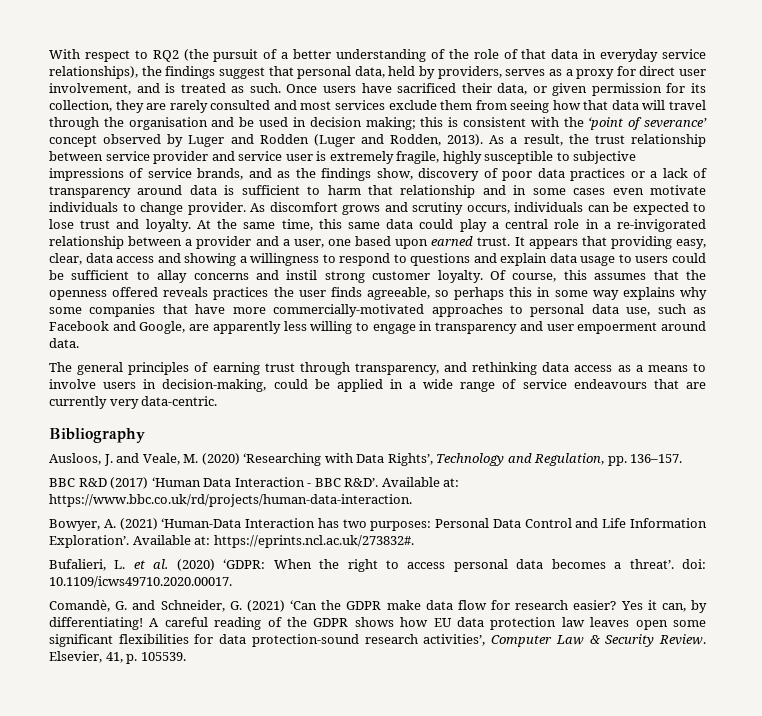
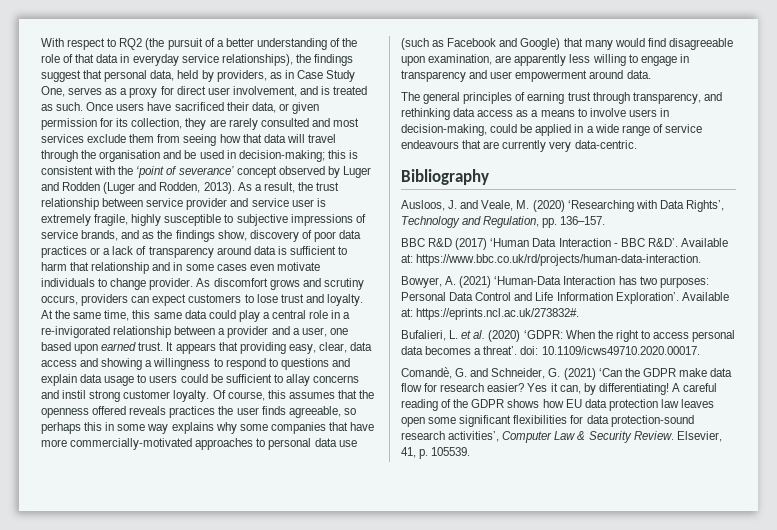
(502, 72) none -> [269,70,356,82] [41,86,65,97] as in Case Study One,
[309,117,416,130] decision making; -> [238,150,325,162] decision-making;
[514,202,689,215] individuals can be expected -> [81,294,242,306] providers can expect customers
[626,304,686,316] use, such -> [338,440,357,447] [401,38,429,50] use (such
[139,321,186,334] Google, -> [520,38,733,50] [401,54,493,66] Google) that many would find disagreeable upon examination,
[577,322,658,334] empoerment -> [515,70,588,82] empowerment

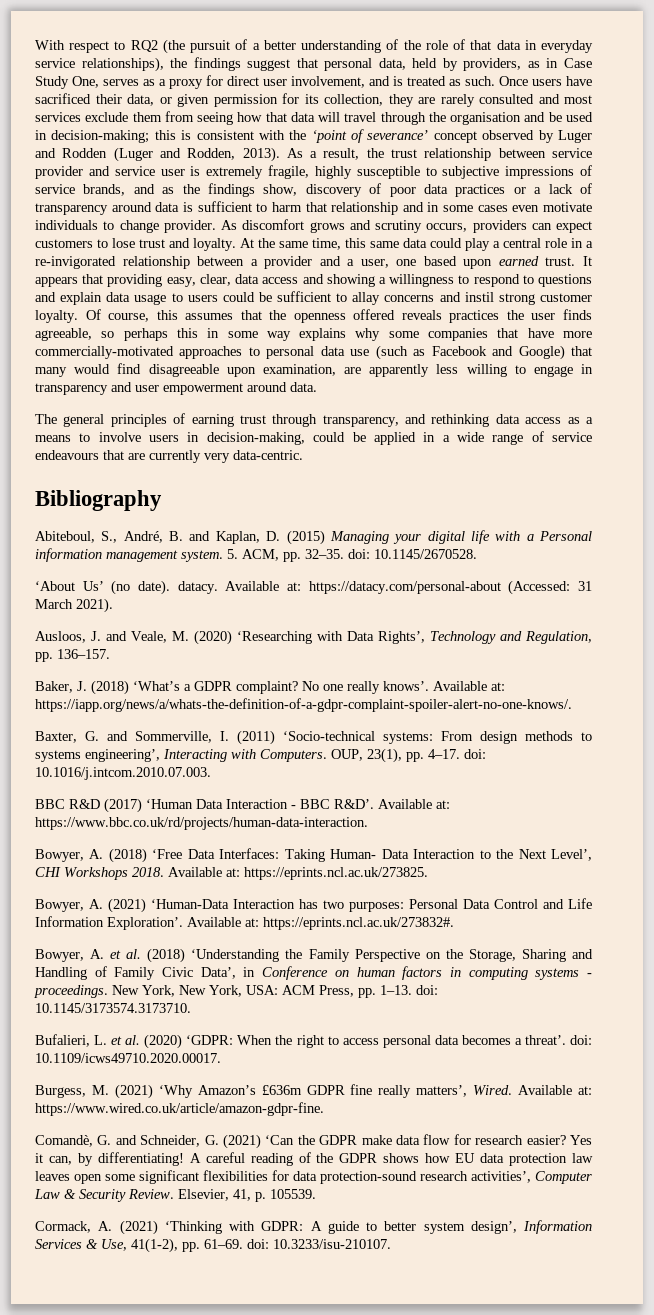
(489, 177) none -> [35,530,592,545] [35,548,477,562] [35,580,592,595] [35,598,113,613] // Abiteboul, S., André, B. and Kaplan, D. (2015) Managing your digital life with a Personal information management system. 5. ACM, pp. 32–35. doi: 10.1145/2670528. // ‘About Us’ (no date). datacy. Available at: https://datacy.com/personal-about (Accessed: 31 March 2021).
(606, 220) none -> [35,680,505,695] [35,698,572,712] [35,730,592,745] [35,748,486,763] [35,767,211,780] // Baker, J. (2018) ‘What’s a GDPR complaint? No one really knows’. Available at: https://iapp.org/news/a/whats-the-definition-of-a-gdpr-complaint-spoiler-alert-no-one-knows/. // Baxter, G. and Sommerville, I. (2011) ‘Socio-technical systems: From design methods to systems engineering’, Interacting with Computers. OUP, 23(1), pp. 4–17. doi: 10.1016/j.intcom.2010.07.003.
(702, 260) none -> [35,848,592,863] [35,867,428,880] // Bowyer, A. (2018) ‘Free Data Interfaces: Taking Human- Data Interaction to the Next Level’, CHI Workshops 2018. Available at: https://eprints.ncl.ac.uk/273825.
(580, 314) none -> [35,948,594,963] [35,966,592,980] [34,985,438,998] [35,1003,191,1013] // Bowyer, A. et al. (2018) ‘Understanding the Family Perspective on the Storage, Sharing and Handling of Family Civic Data’, in Conference on human factors in computing systems - proceedings. New York, New York, USA: ACM Press, pp. 1–13. doi: 10.1145/3173574.3173710.
(700, 350) none -> [35,1084,593,1099] [35,1102,324,1116] // Burgess, M. (2021) ‘Why Amazon’s £636m GDPR fine really matters’, Wired. Available at: https://www.wired.co.uk/article/amazon-gdpr-fine.
(471, 451) none -> [35,1220,592,1235] [35,1238,391,1253] // Cormack, A. (2021) ‘Thinking with GDPR: A guide to better system design’, Information Services & Use, 41(1-2), pp. 61–69. doi: 10.3233/isu-210107.

